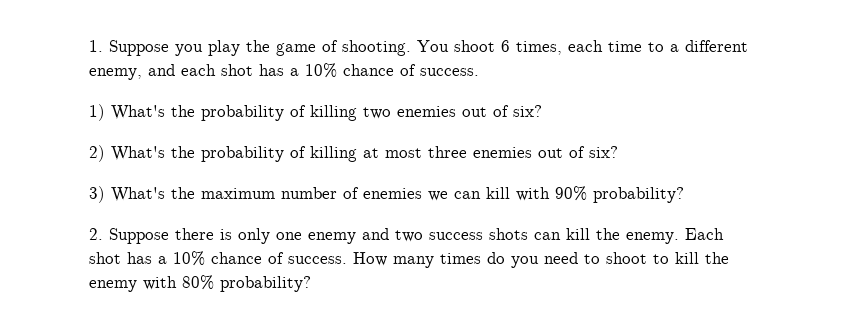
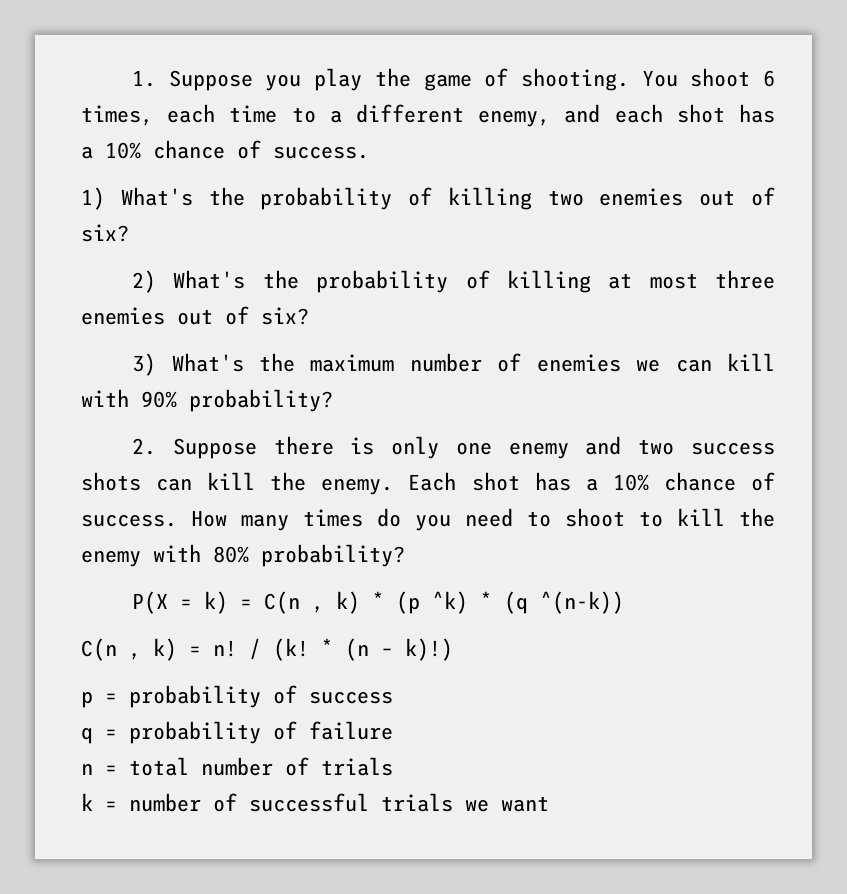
(311, 284) none -> [132,591,625,614] [81,638,453,661] [81,685,393,708] [81,721,393,744] [81,757,393,776] [81,793,549,812] // P(X = k) = C(n , k) * (p ^k) * (q ^(n-k)) // C(n , k) = n! / (k! * (n – k)!) // p = probability of success // q = probability of failure // n = total number of trials // k = number of successful trials we want

